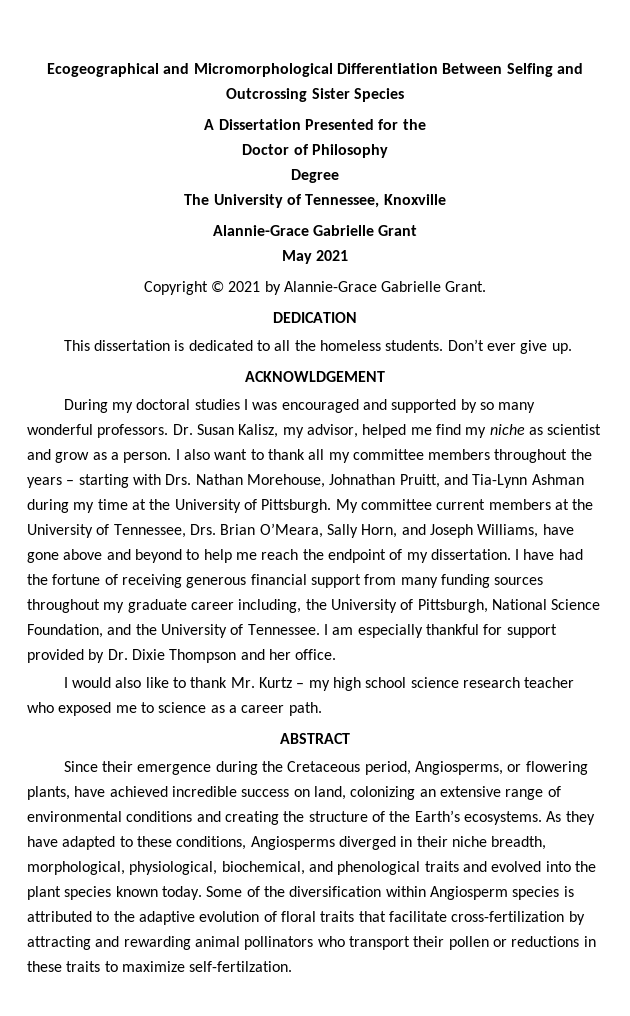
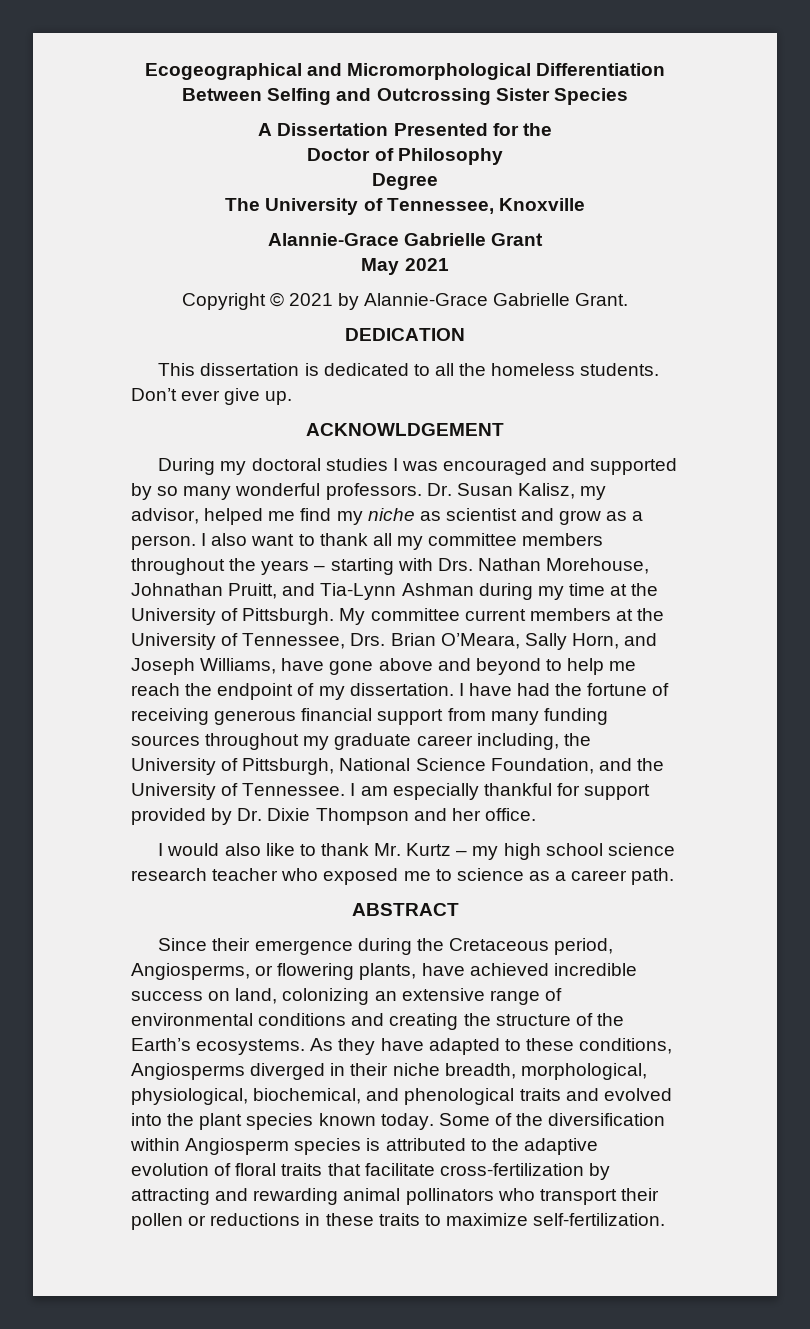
[189,961,293,972] self-fertilzation. -> [533,1213,666,1226] self-fertilization.

